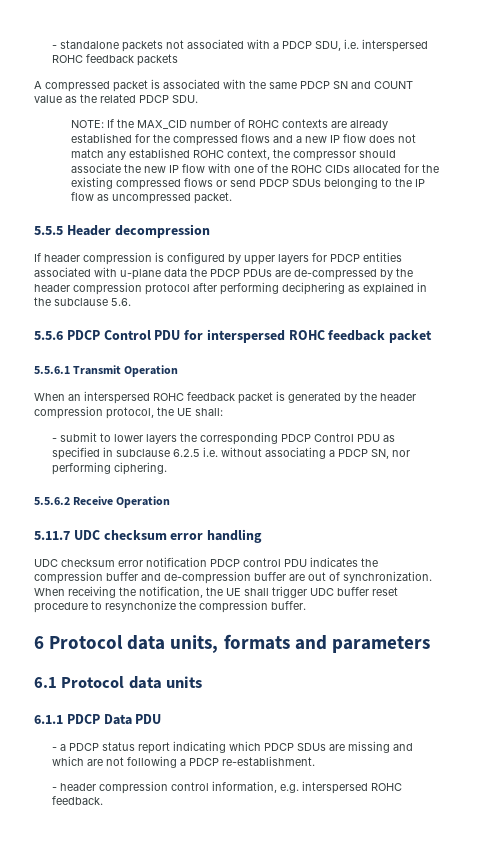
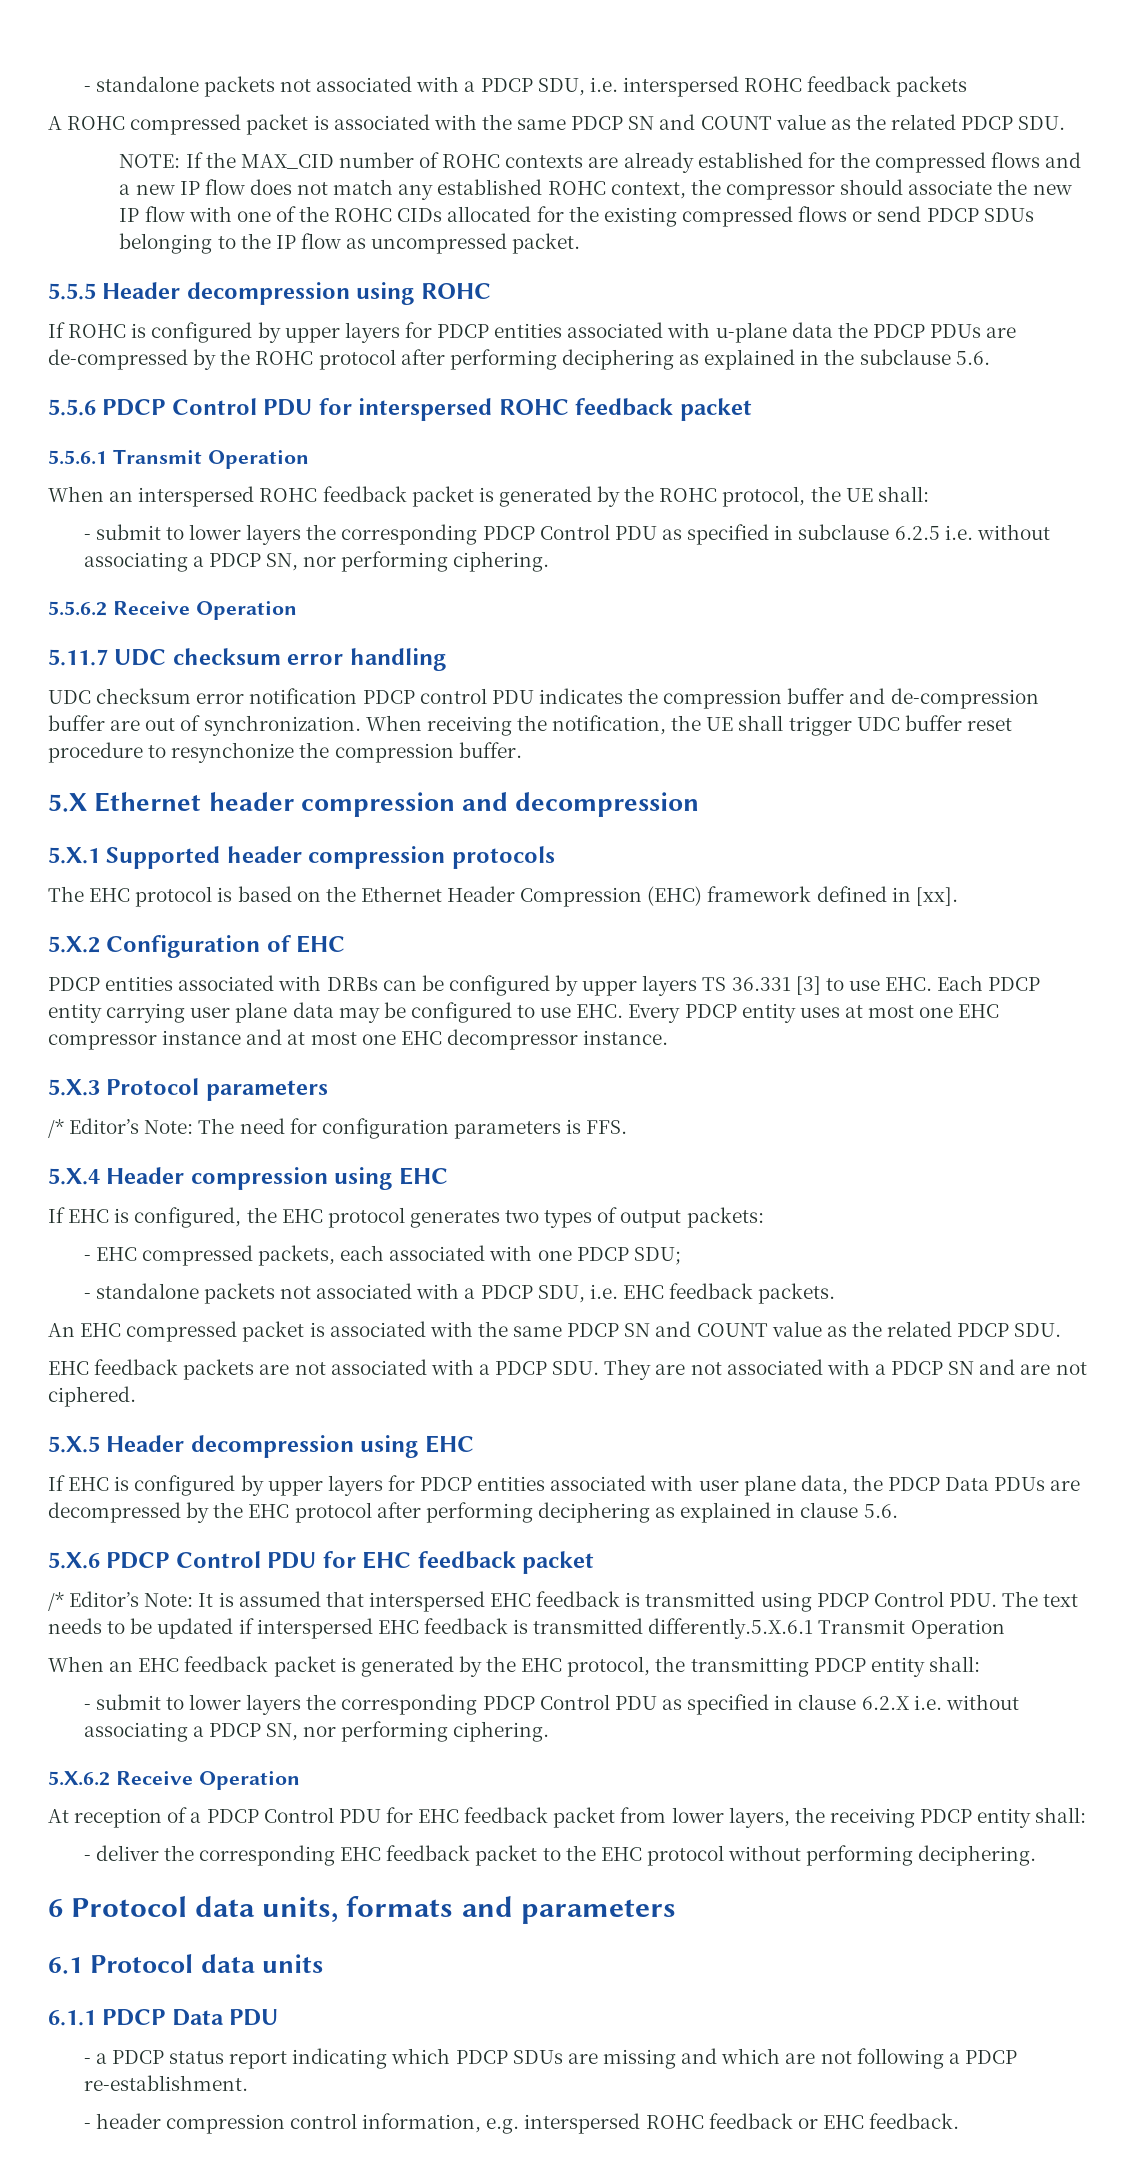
(42, 85) none -> [67,116,126,130] ROHC
[34,252,152,265] // If header compression -> [356,282,491,305] [48,322,127,338] using ROHC // If ROHC
[34,282,142,295] header compression -> [255,351,314,365] ROHC
[380,393,416,401] [34,406,103,419] header compression -> [659,488,718,502] ROHC
(306, 605) none -> [48,792,700,817] [48,846,555,869] [48,886,958,907] [48,935,346,958] [48,975,1041,996] [48,1002,1000,1023] [48,1029,669,1050] [48,1078,328,1101] [48,1118,628,1139] [48,1167,448,1190] [48,1207,764,1228] [83,1245,681,1266] [83,1283,836,1304] [48,1321,1062,1342] [48,1359,1087,1380] [48,1386,136,1407] [48,1435,474,1458] [48,1475,1081,1496] [48,1502,898,1523] [48,1551,595,1574] [48,1591,1079,1612] [48,1618,1005,1639] [48,1656,980,1677] [83,1694,1019,1715] [83,1721,550,1742] [48,1771,300,1790] [48,1807,1087,1828] [83,1845,1037,1866] // 5.X Ethernet header compression and decompression // 5.X.1 Supported header compression protocols // The EHC protocol is based on the Ethernet Header Compression (EHC) framework defined in [xx]. // 5.X.2 Configuration of EHC // PDCP entities associated with DRBs can be configured by upper layers TS 36.331 [3] to use EHC. Each PDCP entity carrying user plane data may be configured to use EHC. Every PDCP entity uses at most one EHC compressor instance and at most one EHC decompressor instance. // 5.X.3 Protocol parameters // /* Editor’s Note: The need for configuration parameters is FFS. // 5.X.4 Header compression using EHC // If EHC is configured, the EHC protocol generates two types of output packets: // - EHC compressed packets, each associated with one PDCP SDU; // - standalone packets not associated with a PDCP SDU, i.e. EHC feedback packets. // An EHC compressed packet is associated with the same PDCP SN and COUNT value as the related PDCP SDU. // EHC feedback packets are not associated with a PDCP SDU. They are not associated with a PDCP SN and are not ciphered. // 5.X.5 Header decompression using EHC // If EHC is configured by upper layers for PDCP entities associated with user plane data, the PDCP Data PDUs are decompressed by the EHC protocol after performing deciphering as explained in clause 5.6. // 5.X.6 PDCP Control PDU for EHC feedback packet // /* Editor’s Note: It is assumed that interspersed EHC feedback is transmitted using PDCP Control PDU. The text needs to be updated if interspersed EHC feedback is transmitted differently.5.X.6.1 Transmit Operation // When an EHC feedback packet is generated by the EHC protocol, the transmitting PDCP entity shall: // - submit to lower layers the corresponding PDCP Control PDU as specified in clause 6.2.X i.e. without associating a PDCP SN, nor performing ciphering. // 5.X.6.2 Receive Operation // At reception of a PDCP Control PDU for EHC feedback packet from lower layers, the receiving PDCP entity shall: // - deliver the corresponding EHC feedback packet to the EHC protocol without performing deciphering.
(403, 787) none -> [708,2113,865,2129] feedback or EHC

